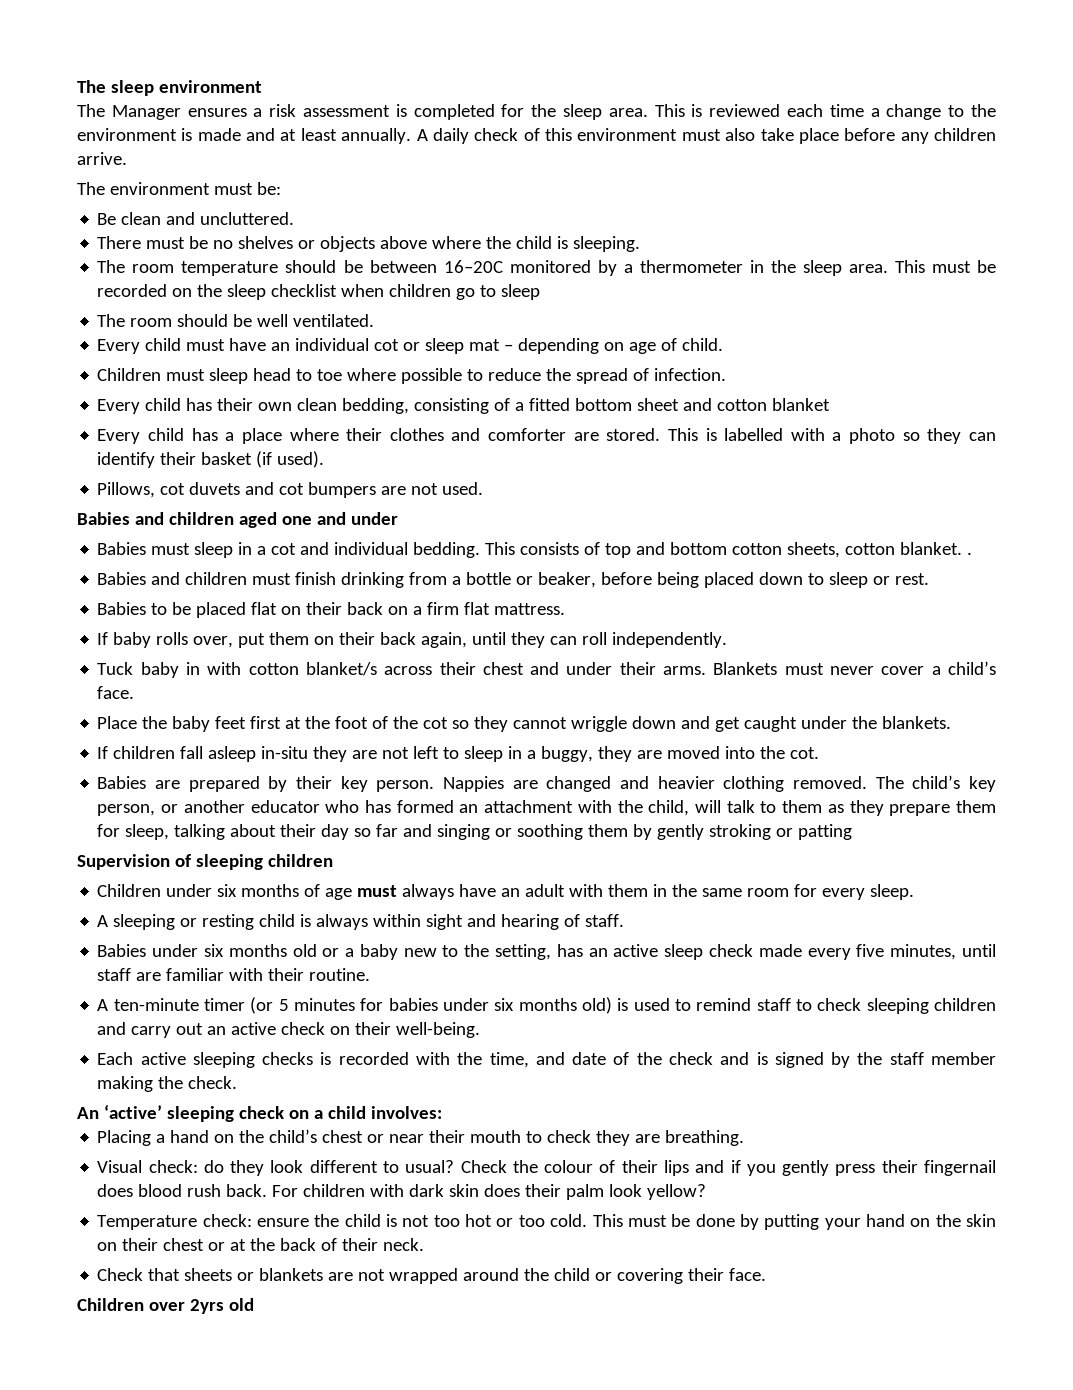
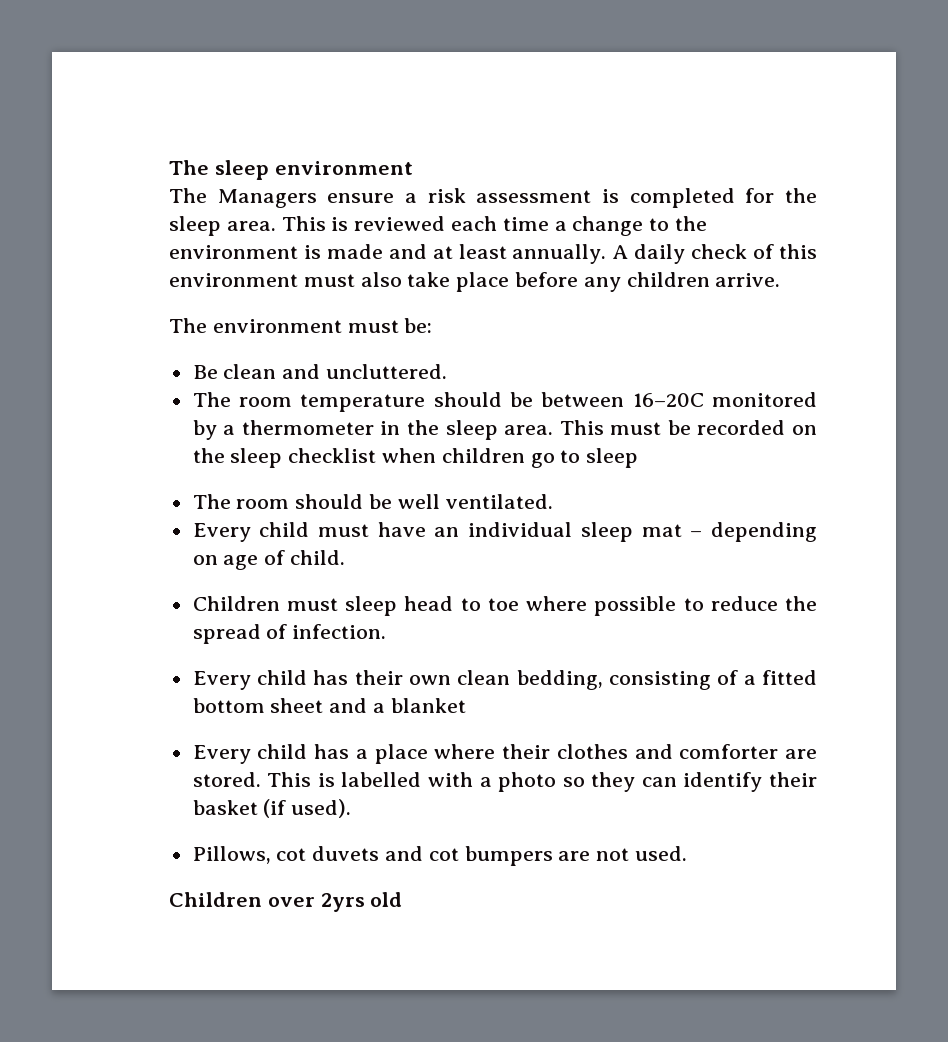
[111,105,247,120] Manager ensures -> [217,189,395,208] Managers ensure
[97,236,641,252] // There must be no shelves or objects above where the child is sleeping. -> (448, 371) none
[374,339,421,351] cot or -> (573, 529) none
[717,399,768,411] cotton -> [373,703,386,713] a
[77,512,398,528] [97,542,973,558] [97,572,930,588] [97,602,566,618] [97,632,728,648] [97,661,996,678] [97,686,135,699] [97,716,952,732] [97,746,820,762] [97,775,996,792] [97,800,997,816] [97,824,853,840] [77,854,333,870] [97,884,915,900] [97,914,625,930] [97,944,996,960] [97,968,371,981] [97,997,996,1014] [97,1022,481,1038] [97,1052,997,1068] [97,1076,238,1092] [77,1104,442,1122] [97,1129,745,1146] [97,1160,997,1176] [97,1184,707,1200] [97,1214,997,1230] [97,1238,425,1251] [97,1268,767,1284] // Babies and children aged one and under // Babies must sleep in a cot and individual bedding. This consists of top and bottom cotton sheets, cotton blanket. . // Babies and children must finish drinking from a bottle or beaker, before being placed down to sleep or rest. // Babies to be placed flat on their back on a firm flat mattress. // If baby rolls over, put them on their back again, until they can roll independently. // Tuck baby in with cotton blanket/s across their chest and under their arms. Blankets must never cover a child’s face. // Place the baby feet first at the foot of the cot so they cannot wriggle down and get caught under the blankets. // If children fall asleep in-situ they are not left to sleep in a buggy, they are moved into the cot. // Babies are prepared by their key person. Nappies are changed and heavier clothing removed. The child’s key person, or another educator who has formed an attachment with the child, will talk to them as they prepare them for sleep, talking about their day so far and singing or soothing them by gently stroking or patting // Supervision of sleeping children // Children under six months of age must always have an adult with them in the same room for every sleep. // A sleeping or resting child is always within sight and hearing of staff. // Babies under six months old or a baby new to the setting, has an active sleep check made every five minutes, until staff are familiar with their routine. // A ten-minute timer (or 5 minutes for babies under six months old) is used to remind staff to check sleeping children and carry out an active check on their well-being. // Each active sleeping checks is recorded with the time, and date of the check and is signed by the staff member making the check. // An ‘active’ sleeping check on a child involves: // Placing a hand on the child’s chest or near their mouth to check they are breathing. // Visual check: do they look different to usual? Check the colour of their lips and if you gently press their fingernail does blood rush back. For children with dark skin does their palm look yellow? // Temperature check: ensure the child is not too hot or too cold. This must be done by putting your hand on the skin on their chest or at the back of their neck. // Check that sheets or blankets are not wrapped around the child or covering their face. -> (688, 853) none

